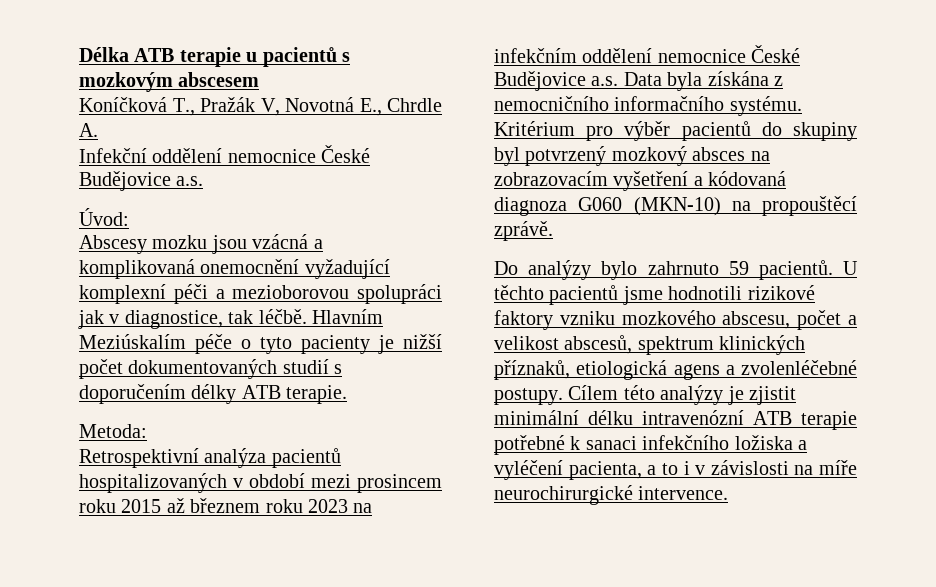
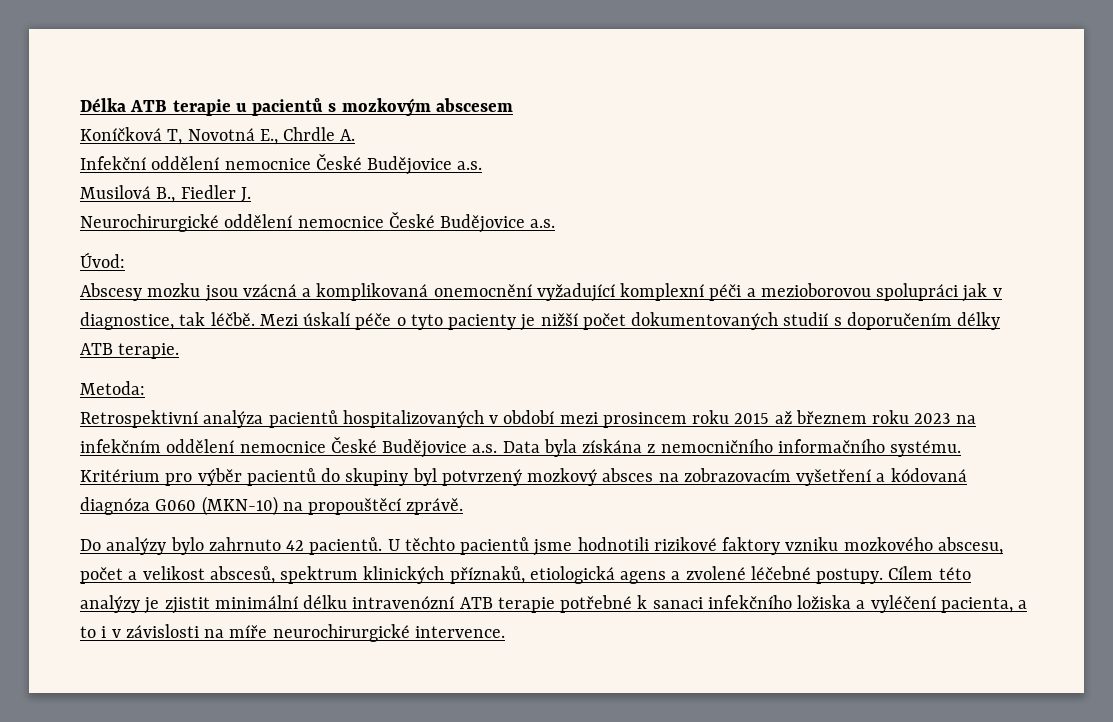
[172,97,280,116] T., Pražák V, -> [167,129,183,145] T,
(204, 181) none -> [80,185,251,203] [80,212,556,233] // Musilová B., Fiedler J. // Neurochirurgické oddělení nemocnice České Budějovice a.s.
[312,309,383,324] [79,334,186,349] Hlavním Meziúskalím -> [259,312,351,326] Mezi úskalí
[494,197,567,216] diagnoza -> [80,497,150,515] diagnóza
[728,261,749,275] 59 -> [286,540,305,551] 42
[741,360,857,375] zvolenléčebné -> [685,566,811,580] zvolené léčebné

